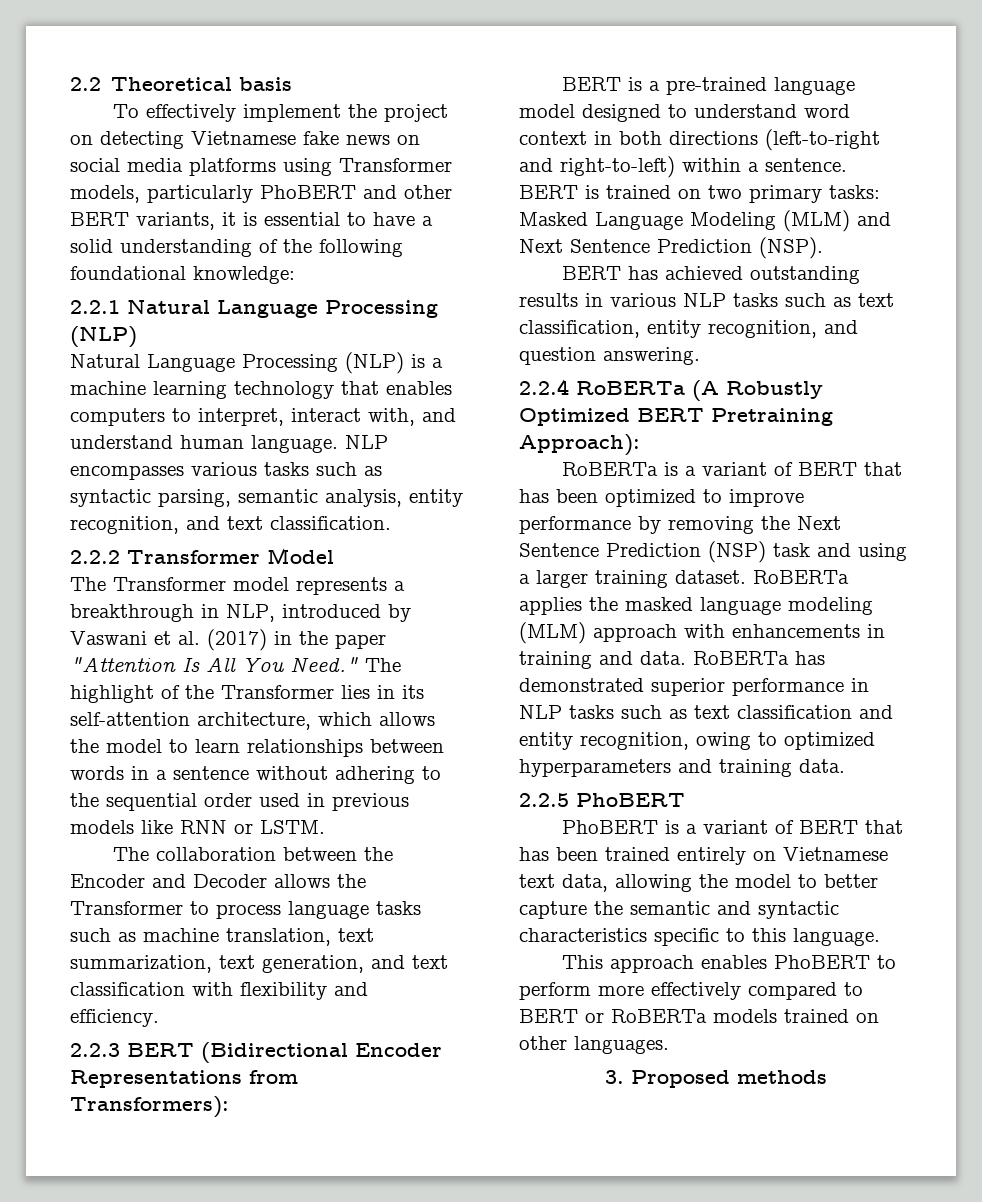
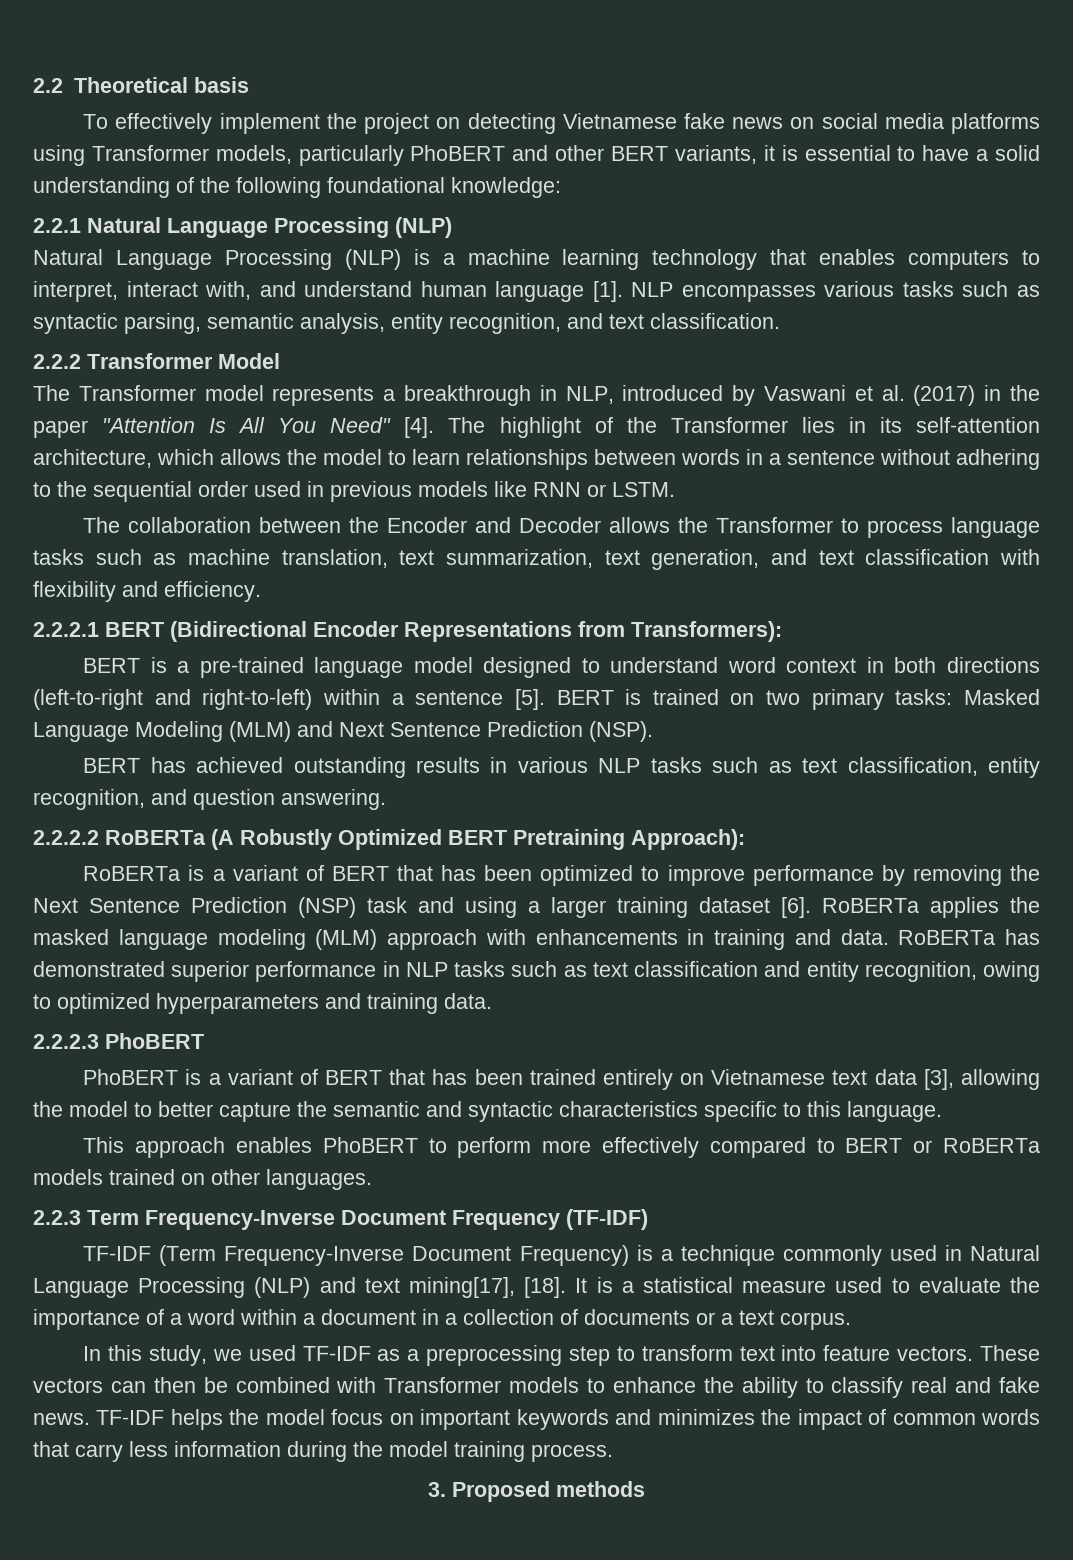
[251,435,338,453] language. -> [495,281,623,302] language [1].
[290,657,358,672] Need." -> [330,417,435,438] Need" [4].
[70,1043,120,1057] 2.2.3 -> [33,622,99,637] 2.2.2.1
[765,158,847,172] sentence. -> [415,689,545,710] sentence [5].
[519,379,569,395] 2.2.4 -> [33,830,99,845] 2.2.2.2
[675,570,746,584] dataset. -> [699,897,811,918] dataset [6].
[519,793,569,807] 2.2.5 -> [33,1034,99,1049] 2.2.2.3
[562,874,608,892] data, -> [874,1069,954,1090] data [3],
(669, 1045) none -> [33,1209,648,1230] [83,1245,1040,1266] [33,1277,1041,1298] [33,1309,851,1330] [83,1345,1040,1366] [33,1377,1040,1398] [33,1409,1040,1430] [33,1441,613,1462] // 2.2.3 Term Frequency-Inverse Document Frequency (TF-IDF) // TF-IDF (Term Frequency-Inverse Document Frequency) is a technique commonly used in Natural Language Processing (NLP) and text mining[17], [18]. It is a statistical measure used to evaluate the importance of a word within a document in a collection of documents or a text corpus. // In this study, we used TF-IDF as a preprocessing step to transform text into feature vectors. These vectors can then be combined with Transformer models to enhance the ability to classify real and fake news. TF-IDF helps the model focus on important keywords and minimizes the impact of common words that carry less information during the model training process.

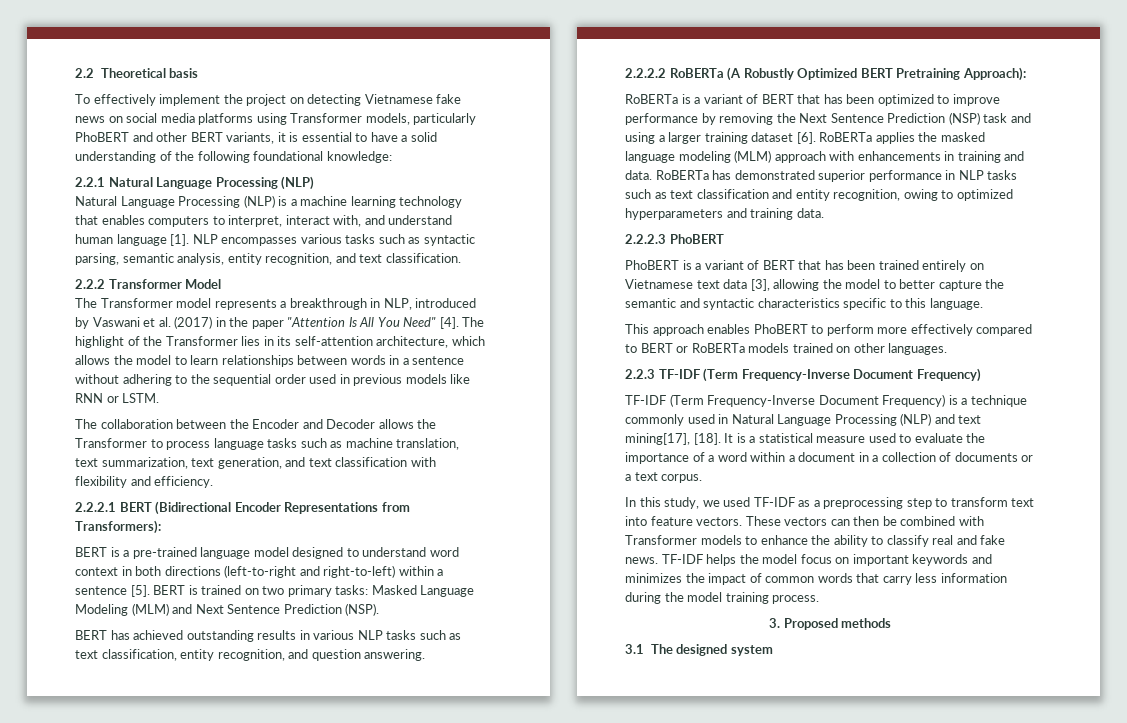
[87,1209,648,1230] Term Frequency-Inverse Document Frequency (TF-IDF) -> [658,368,981,382] TF-IDF (Term Frequency-Inverse Document Frequency)
(645, 1489) none -> [625,644,773,656] // 3.1 The designed system

